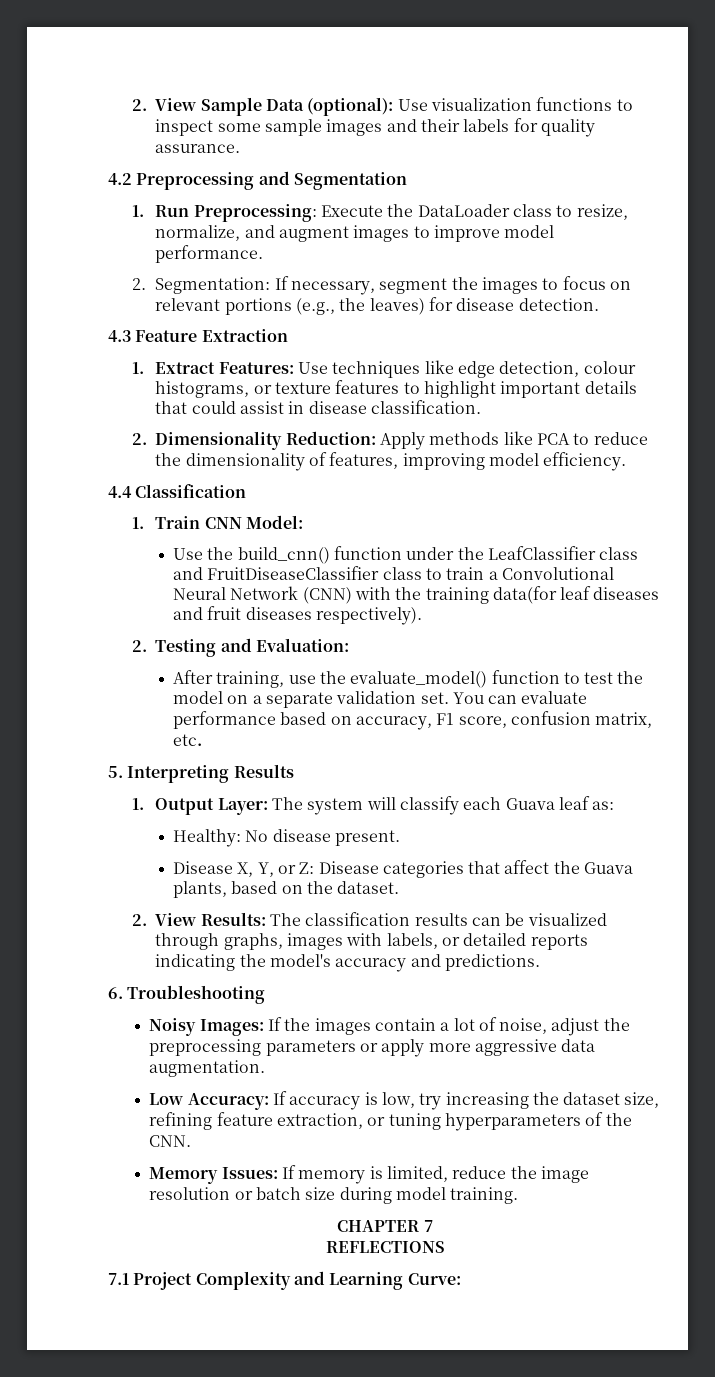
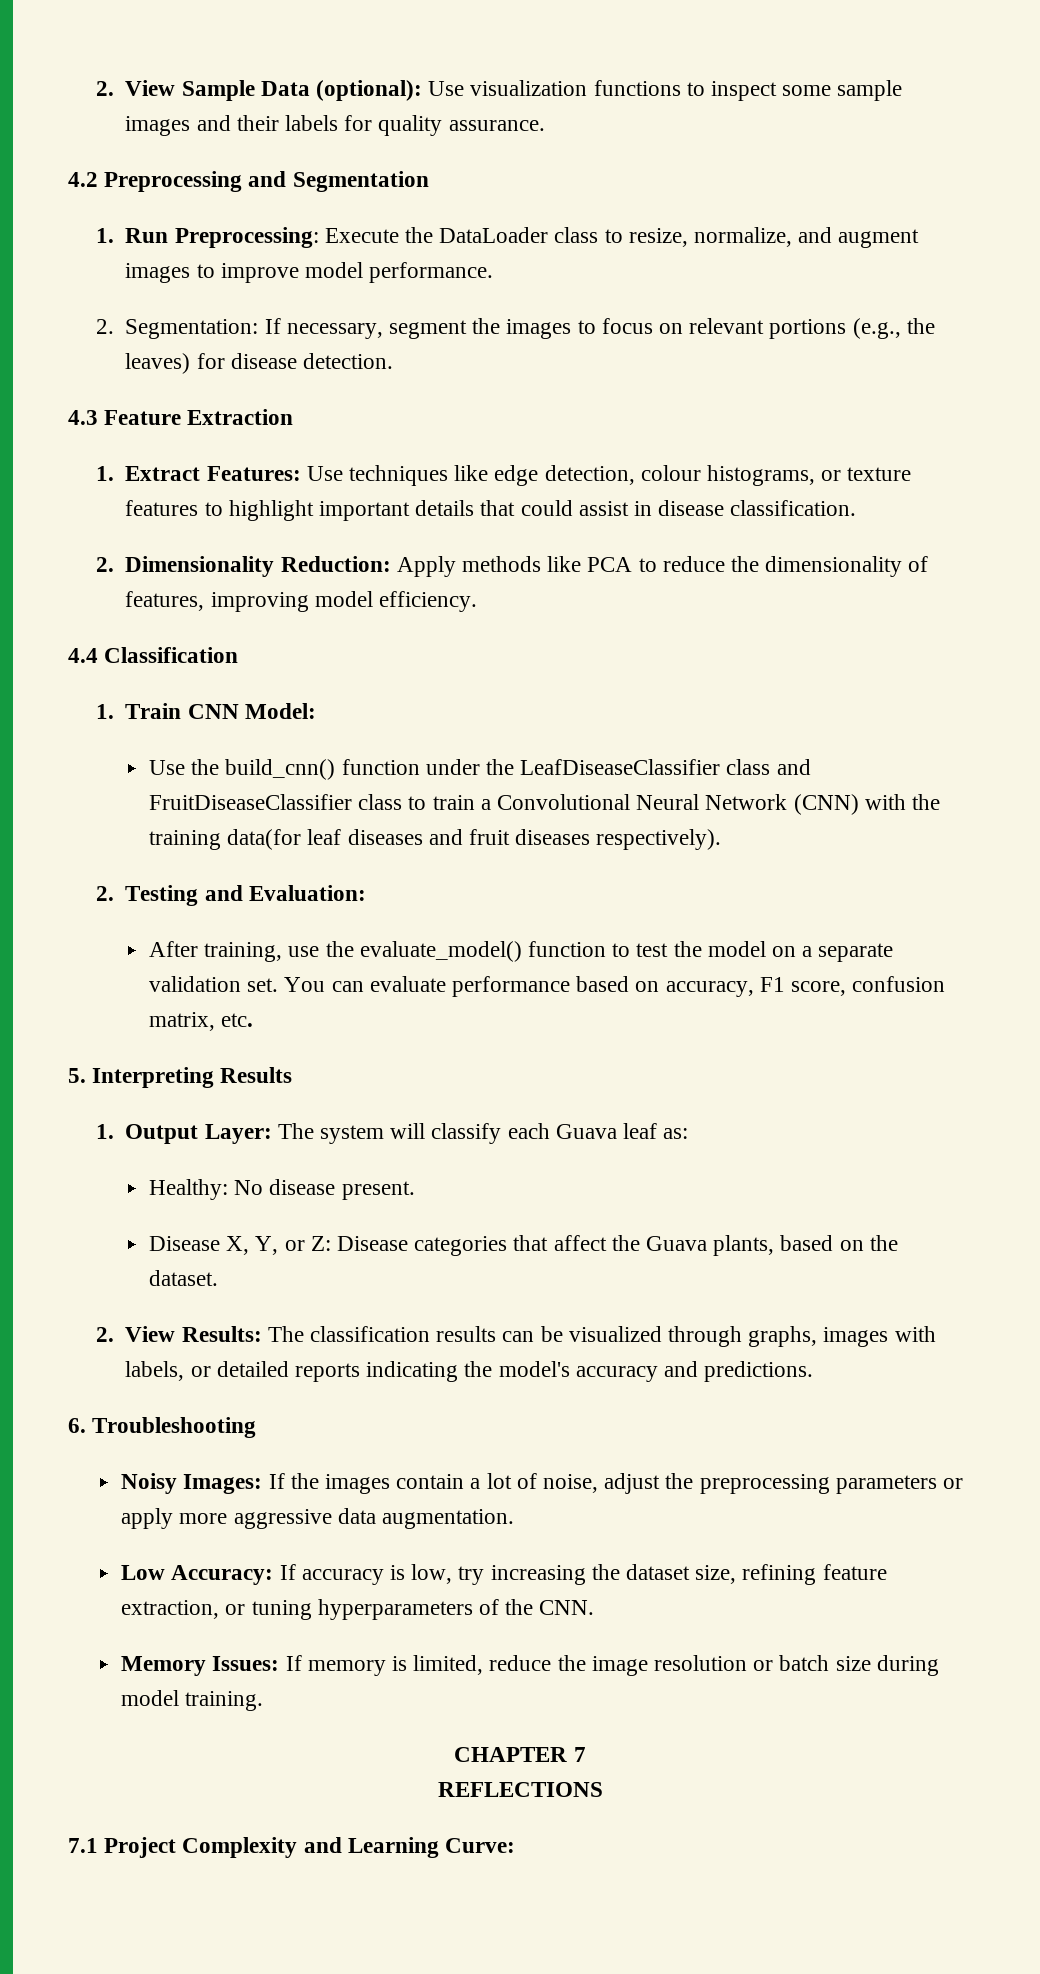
[487,546,596,560] LeafClassifier -> [520,759,721,775] LeafDiseaseClassifier

